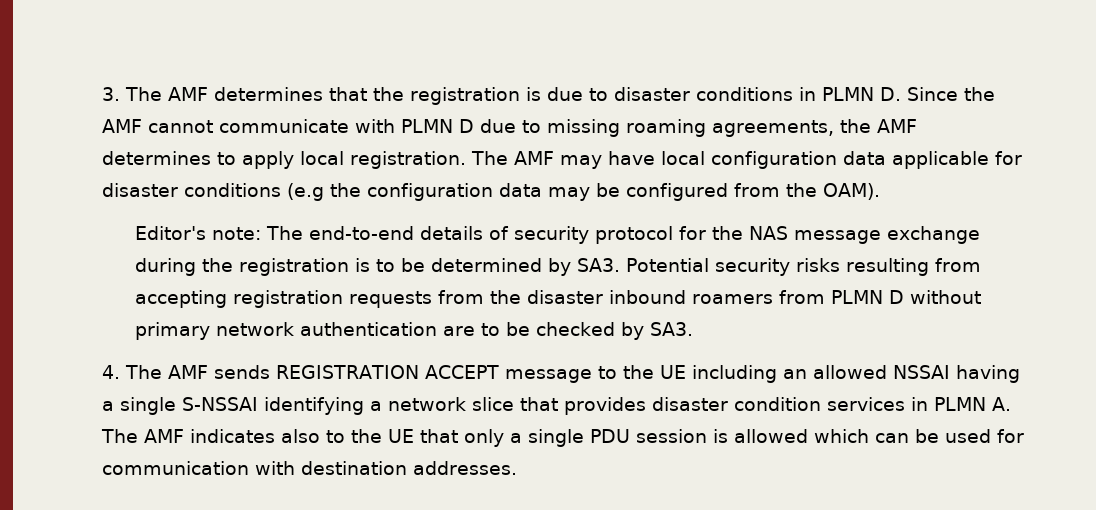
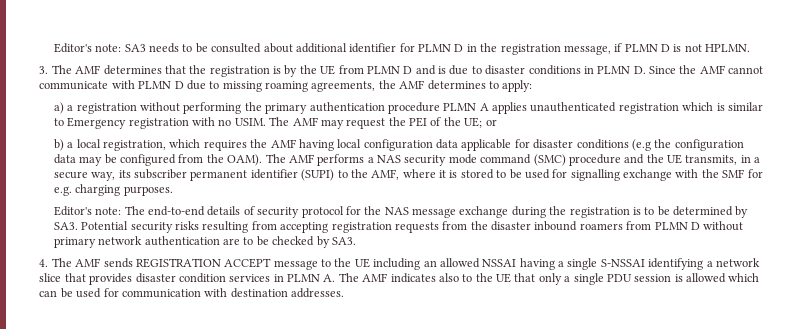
(102, 94) none -> [53,43,751,55] Editor's note: SA3 needs to be consulted about additional identifier for PLMN D in the registration message, if PLMN D is not HPLMN. //
(542, 94) none -> [284,65,447,77] by the UE from PLMN D and is
[242,151,656,169] apply local registration. The AMF may have -> [502,80,533,92] [53,102,763,114] [53,117,497,129] [53,139,334,151] apply: // a) a registration without performing the primary authentication procedure PLMN A applies unauthenticated registration which is similar to Emergency registration with no USIM. The AMF may request the PEI of the UE; or // b) a local registration, which requires the AMF having
(881, 191) none -> [265,154,761,166] [53,169,763,181] [53,184,173,196] The AMF performs a NAS security mode command (SMC) procedure and the UE transmits, in a secure way, its subscriber permanent identifier (SUPI) to the AMF, where it is stored to be used for signalling exchange with the SMF for e.g. charging purposes.

